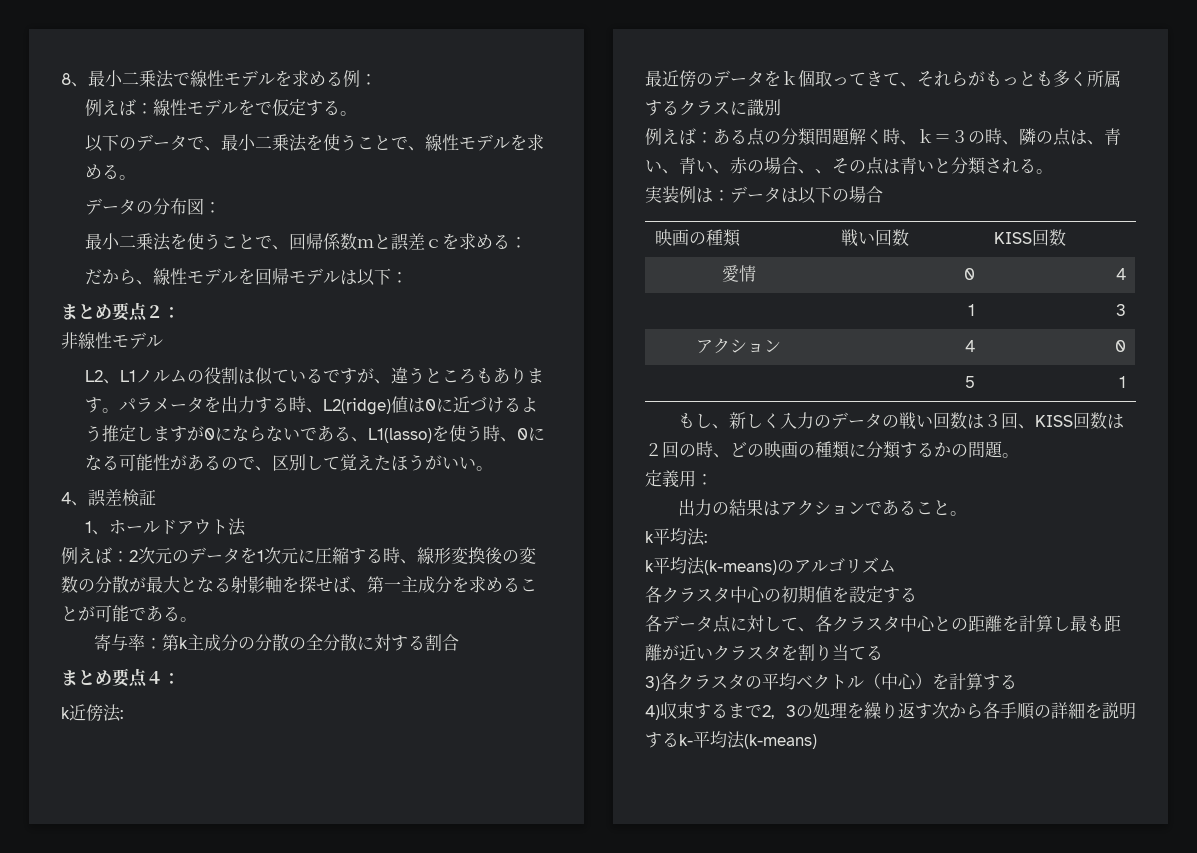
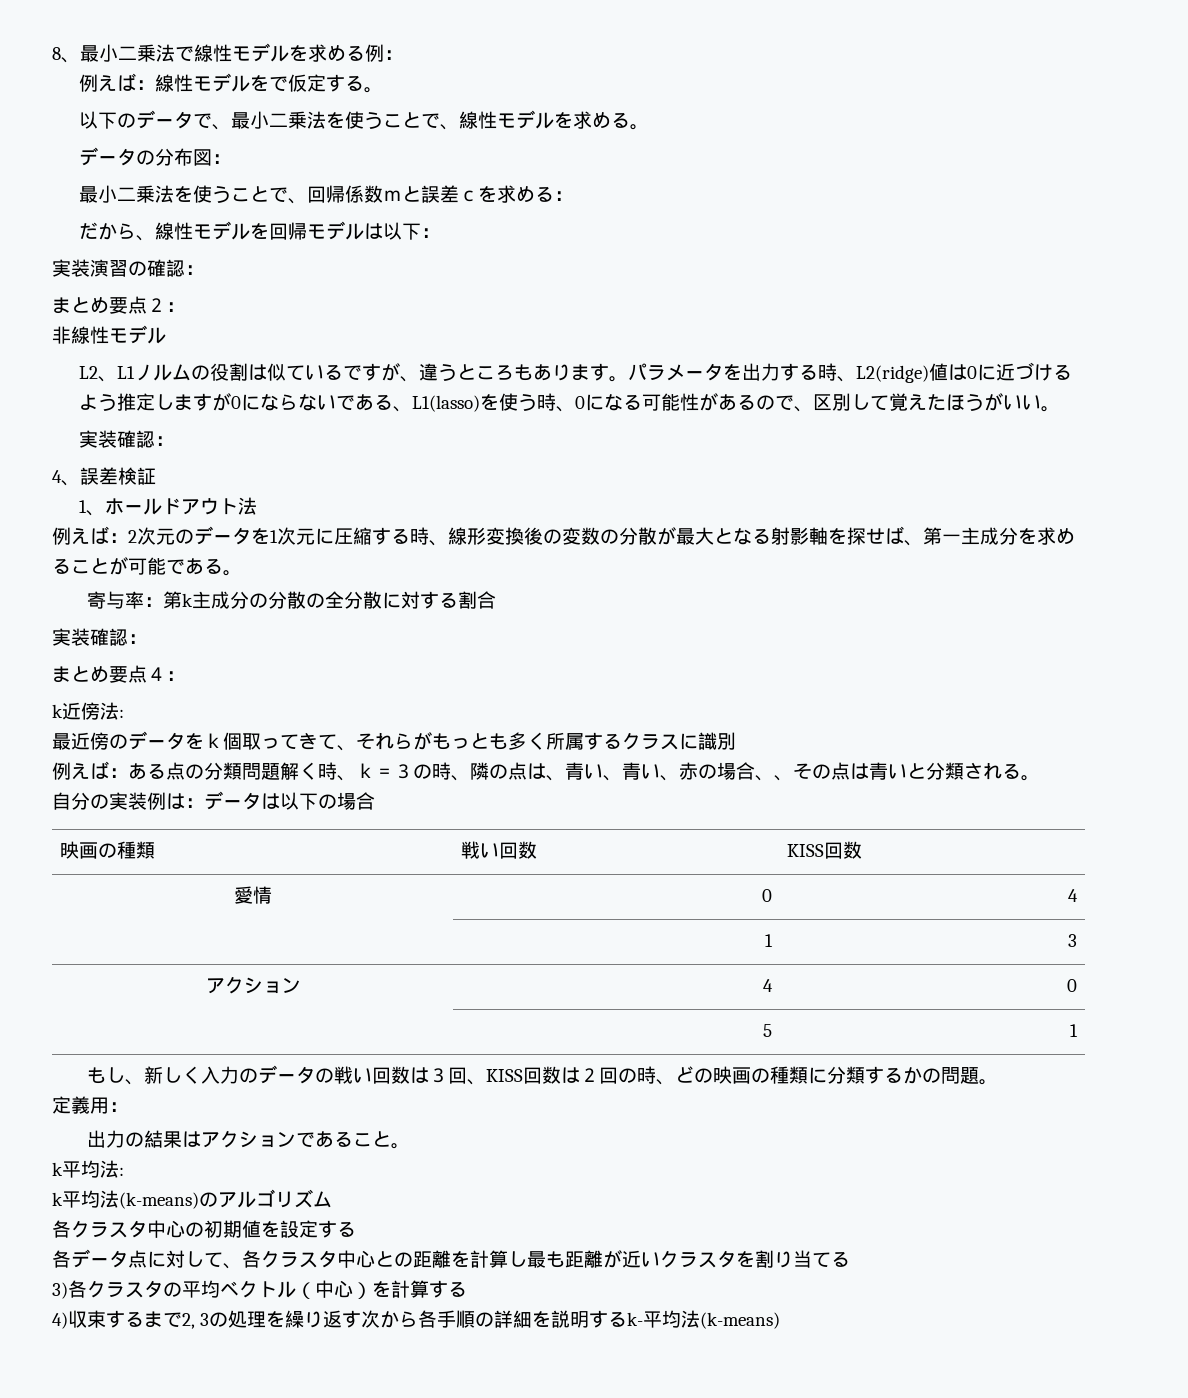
(409, 277) none -> [52,259,204,277] // 実装演習の確認：
(494, 468) none -> [78,430,174,448] // 実装確認：
(460, 642) none -> [52,628,147,646] // 実装確認：
(1053, 171) none -> [52,792,109,810] 自分の

